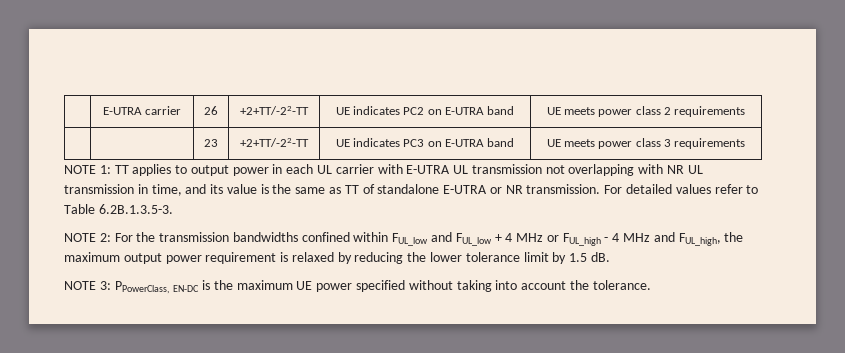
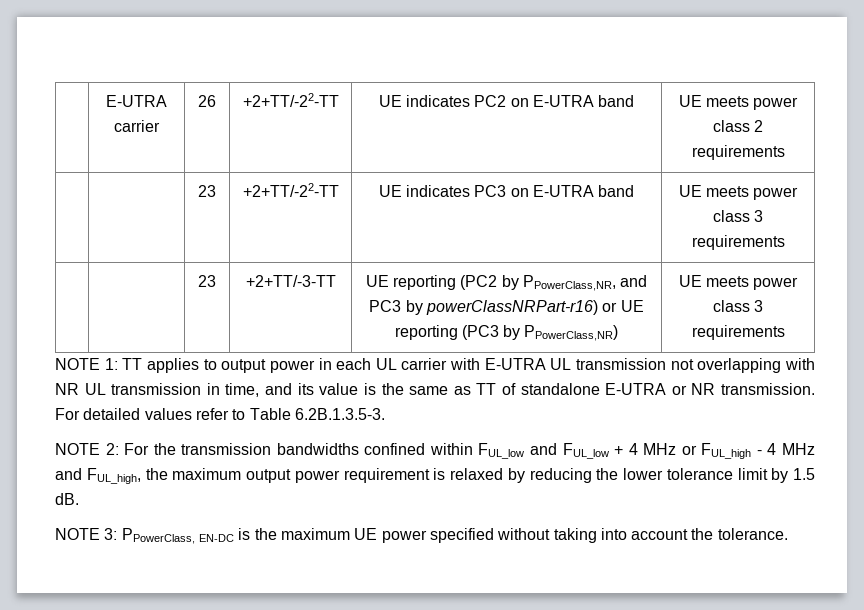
(746, 143) none -> [198,275,216,287] [245,275,336,287] [365,275,648,291] [369,300,644,315] [394,325,619,341] [678,275,799,290] [712,300,764,312] [691,325,785,340] // | | 23 | +2+TT/-3-TT | UE reporting (PC2 by PPowerClass,NR, and PC3 by powerClassNRPart-r16) or UE reporting (PC3 by PPowerClass,NR) | UE meets power class 3 requirements

